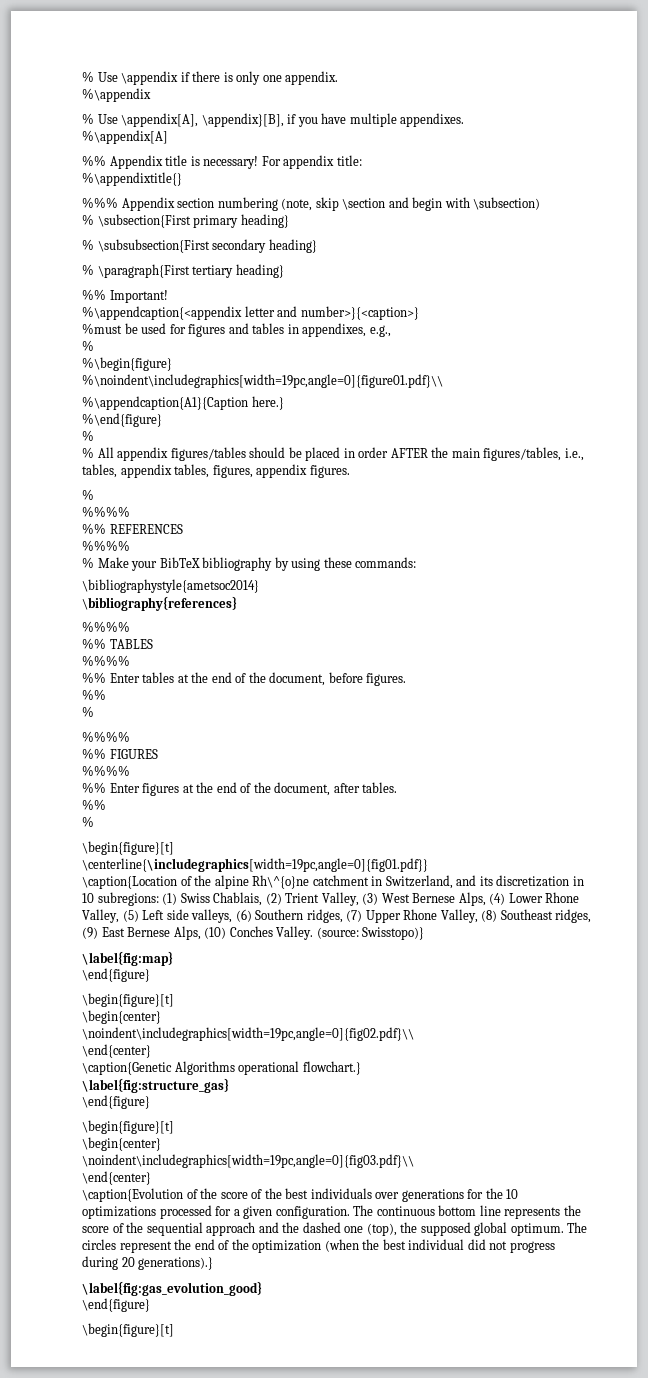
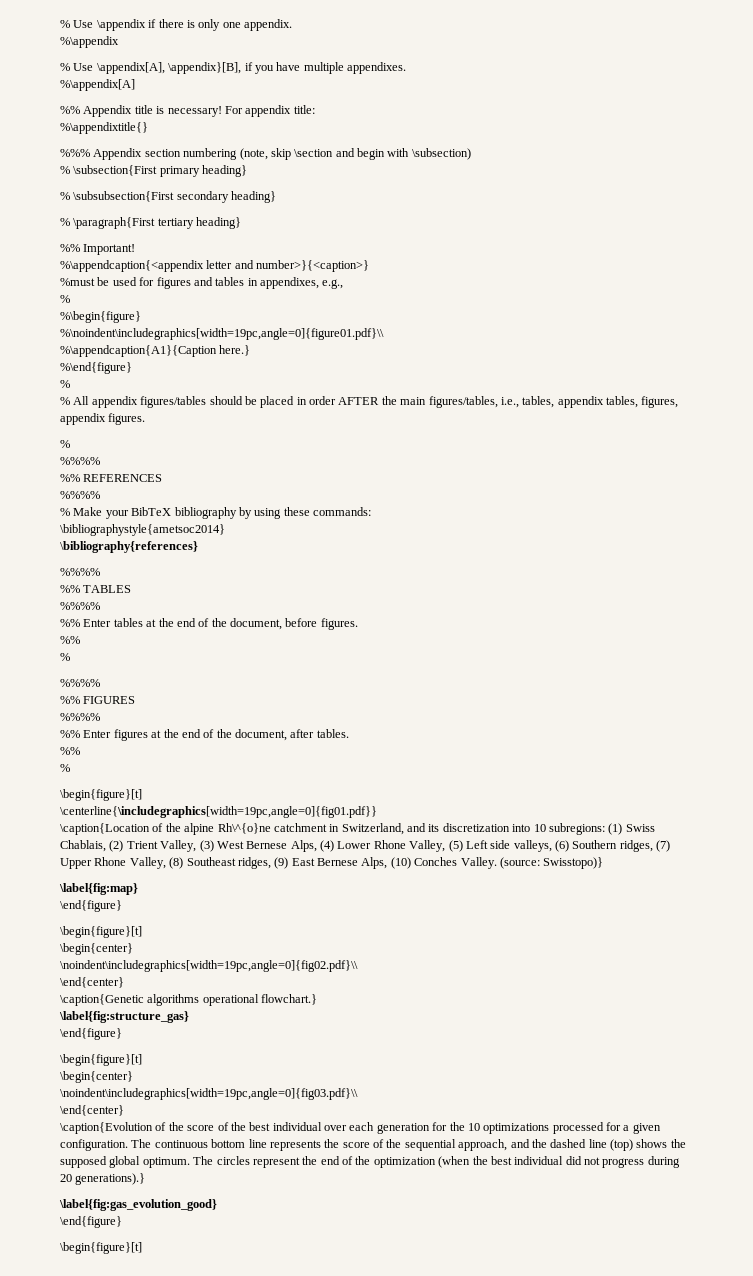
[572,876,584,886] in -> [512,824,531,832] into
[174,1061,235,1075] Algorithms -> [147,994,200,1006] algorithms
[310,1188,464,1202] individuals over generations -> [272,1122,430,1134] individual over each generation
[206,1222,256,1236] approach -> [458,1139,508,1151] approach,
[344,1223,397,1236] one (top), -> [588,1139,668,1151] line (top) shows

